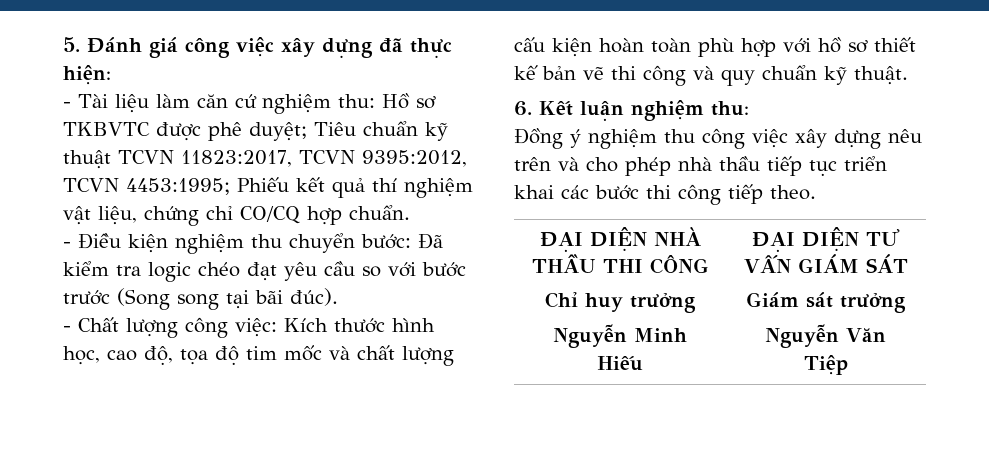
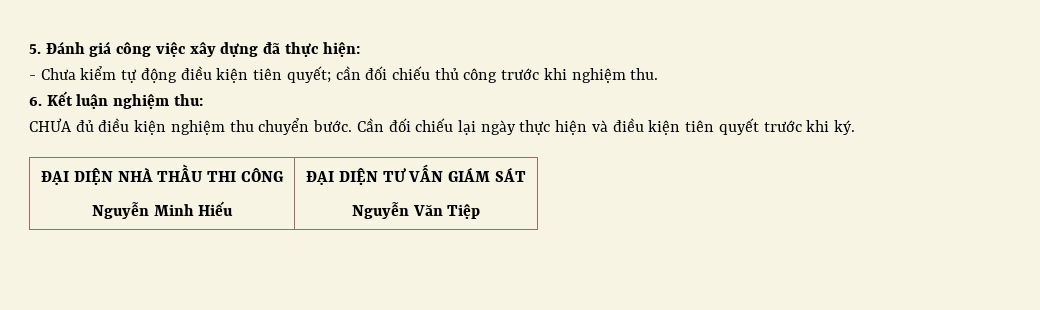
[78,93,436,114] [63,121,448,141] [63,150,467,169] [63,177,473,198] [63,205,410,226] [63,233,443,254] [63,261,466,282] [63,288,338,310] [63,317,435,338] [63,345,454,366] [514,37,916,57] [514,65,908,86] Tài liệu làm căn cứ nghiệm thu: Hồ sơ TKBVTC được phê duyệt; Tiêu chuẩn kỹ thuật TCVN 11823:2017, TCVN 9395:2012, TCVN 4453:1995; Phiếu kết quả thí nghiệm vật liệu, chứng chỉ CO/CQ hợp chuẩn. // - Điều kiện nghiệm thu chuyển bước: Đã kiểm tra logic chéo đạt yêu cầu so với bước trước (Song song tại bãi đúc). // - Chất lượng công việc: Kích thước hình học, cao độ, tọa độ tim mốc và chất lượng cấu kiện hoàn toàn phù hợp với hồ sơ thiết kế bản vẽ thi công và quy chuẩn kỹ thuật. -> [40,66,659,83] Chưa kiểm tự động điều kiện tiên quyết; cần đối chiếu thủ công trước khi nghiệm thu.
[514,128,922,149] [514,156,887,176] [514,184,816,205] Đồng ý nghiệm thu công việc xây dựng nêu trên và cho phép nhà thầu tiếp tục triển khai các bước thi công tiếp theo. -> [29,118,855,135] CHƯA đủ điều kiện nghiệm thu chuyển bước. Cần đối chiếu lại ngày thực hiện và điều kiện tiên quyết trước khi ký.
[545,292,696,313] // Chỉ huy trưởng -> (284, 175) none
[746,292,906,313] // Giám sát trưởng -> (526, 174) none

